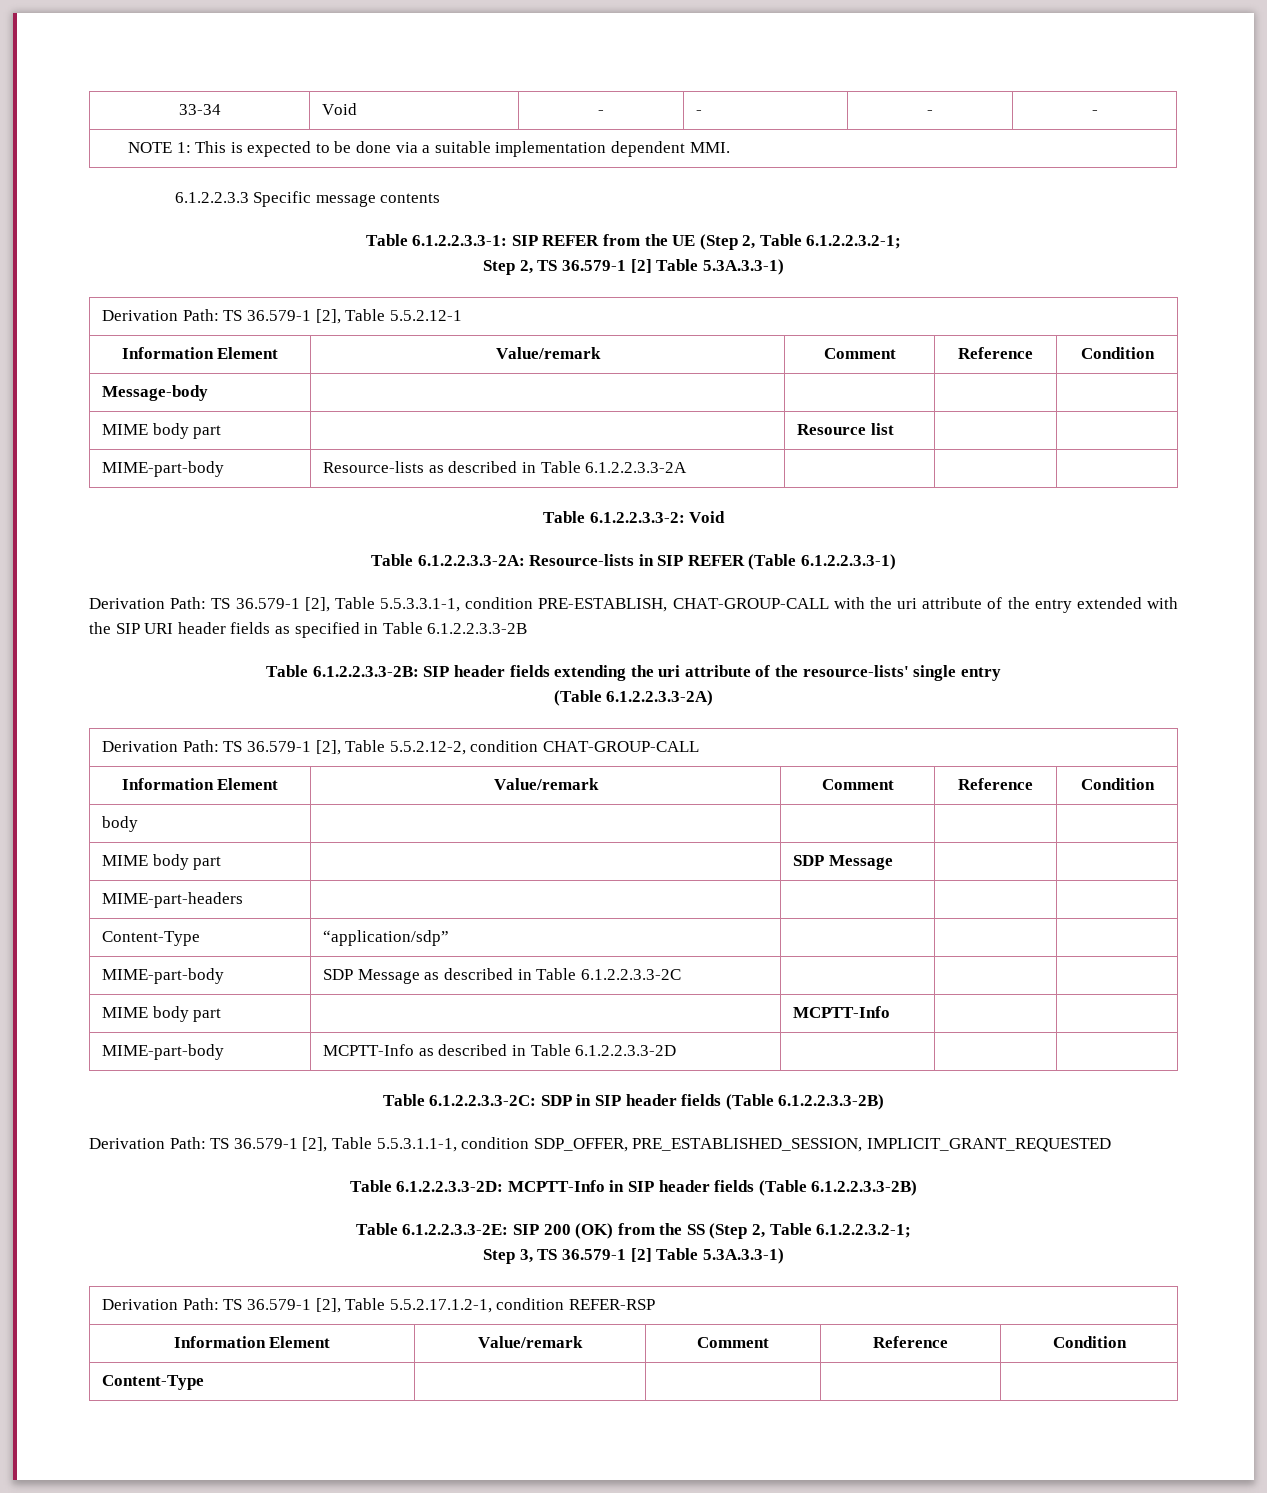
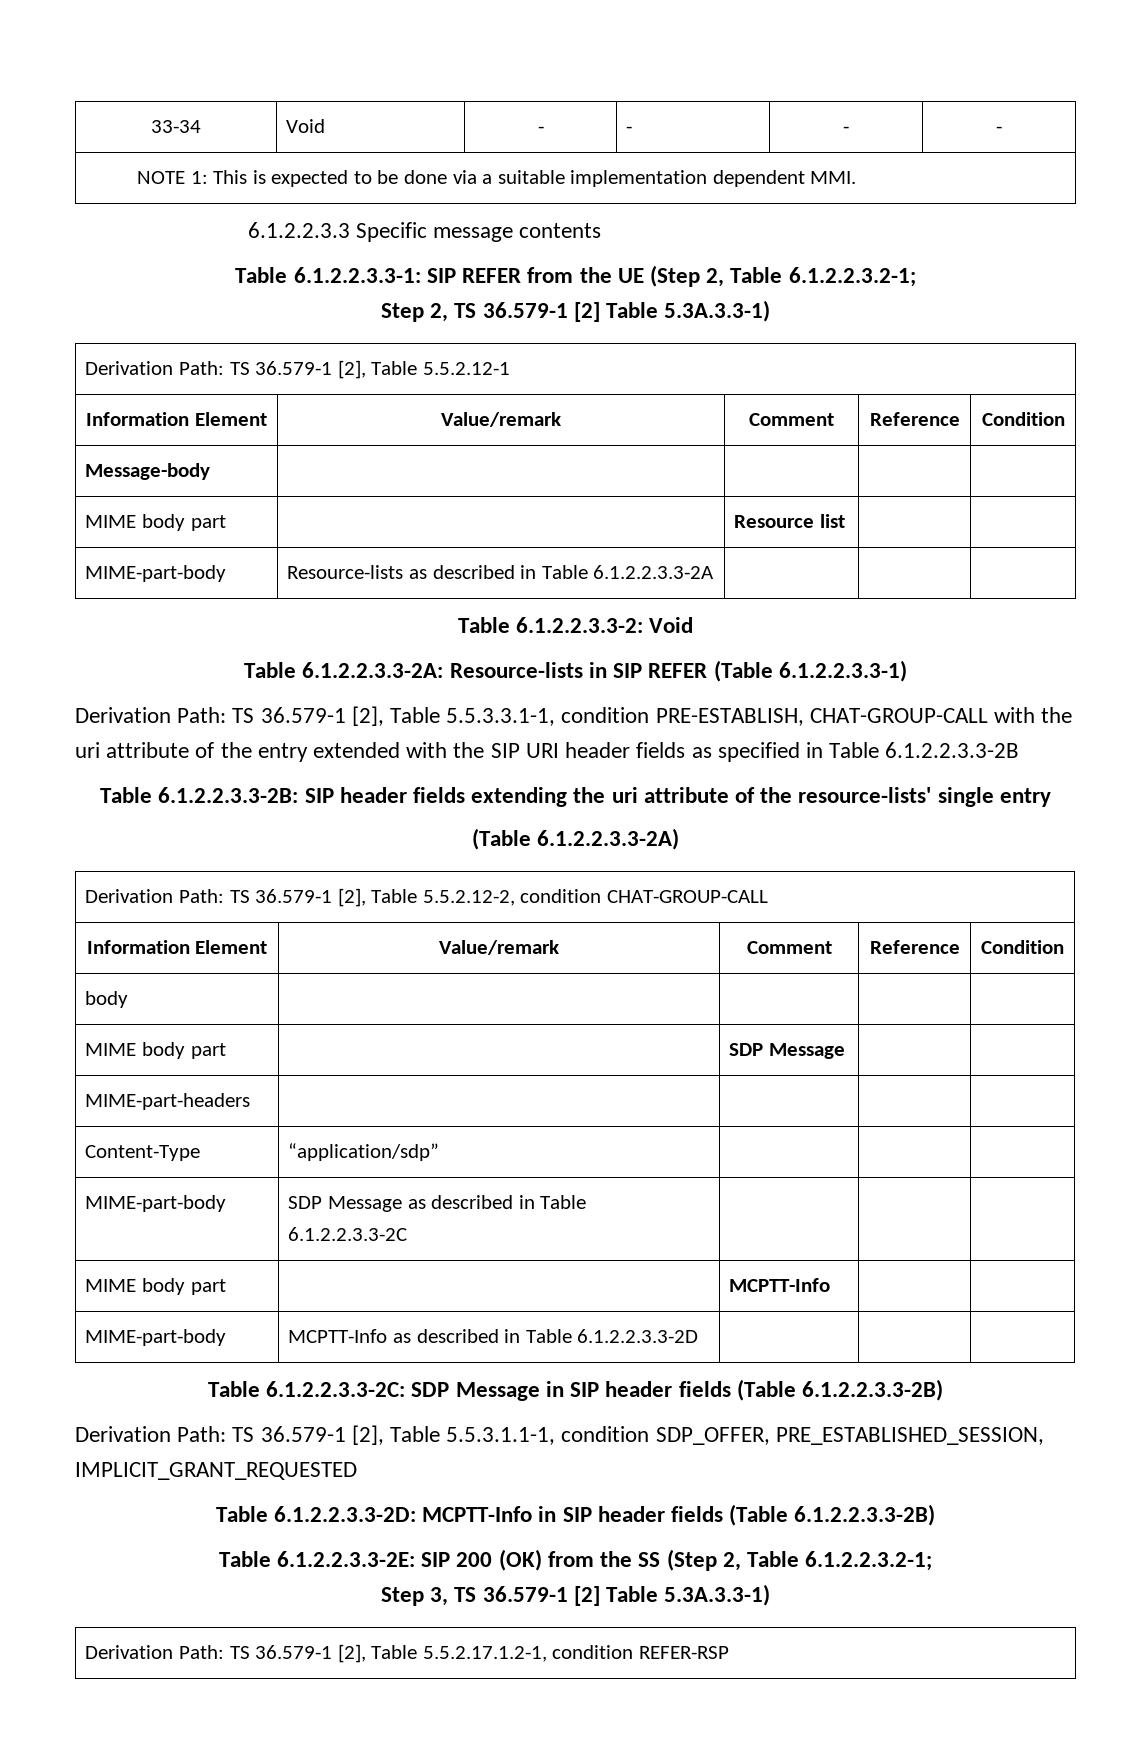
(572, 1100) none -> [455,1382,540,1401] Message
[173,1336,331,1348] [478,1336,583,1348] [696,1337,769,1348] [872,1336,948,1348] [1052,1336,1127,1348] [102,1375,205,1390] // Information Element | Value/remark | Comment | Reference | Condition // Content-Type | | | | -> (729, 1652) none

